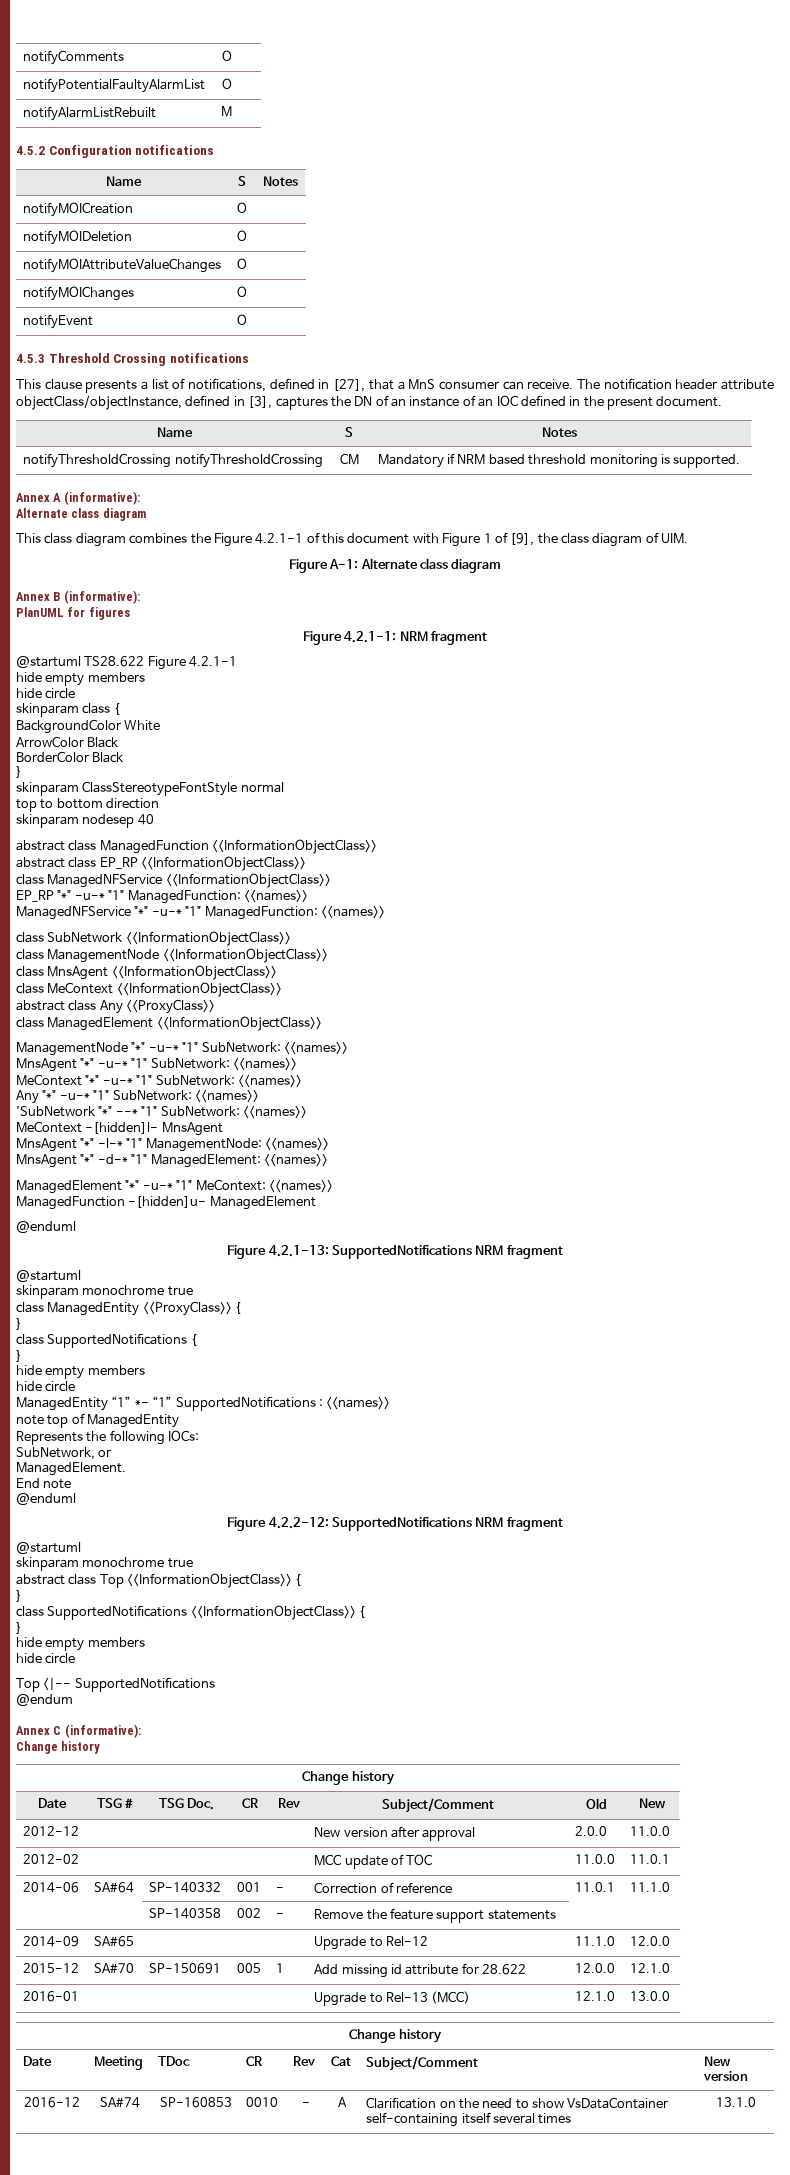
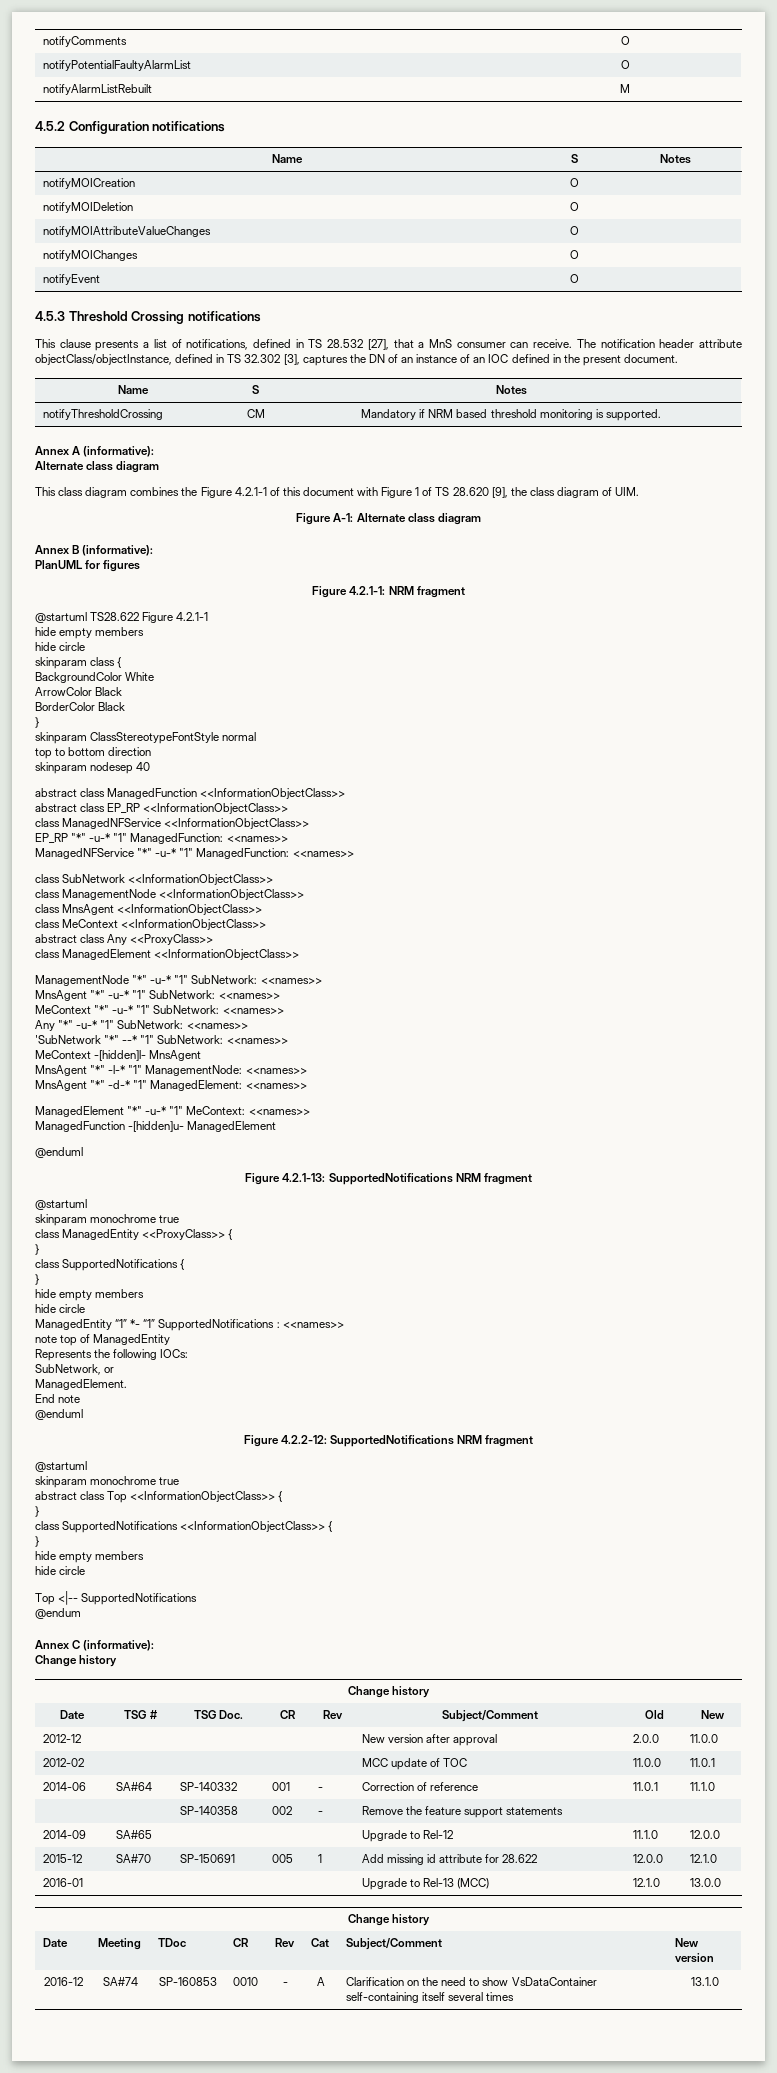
(330, 384) none -> [308,339,364,348] TS 28.532
(245, 401) none -> [227,354,281,363] TS 32.302
[174,453,323,468] notifyThresholdCrossing -> (163, 414) none
(508, 537) none -> [435,487,489,496] TS 28.620

